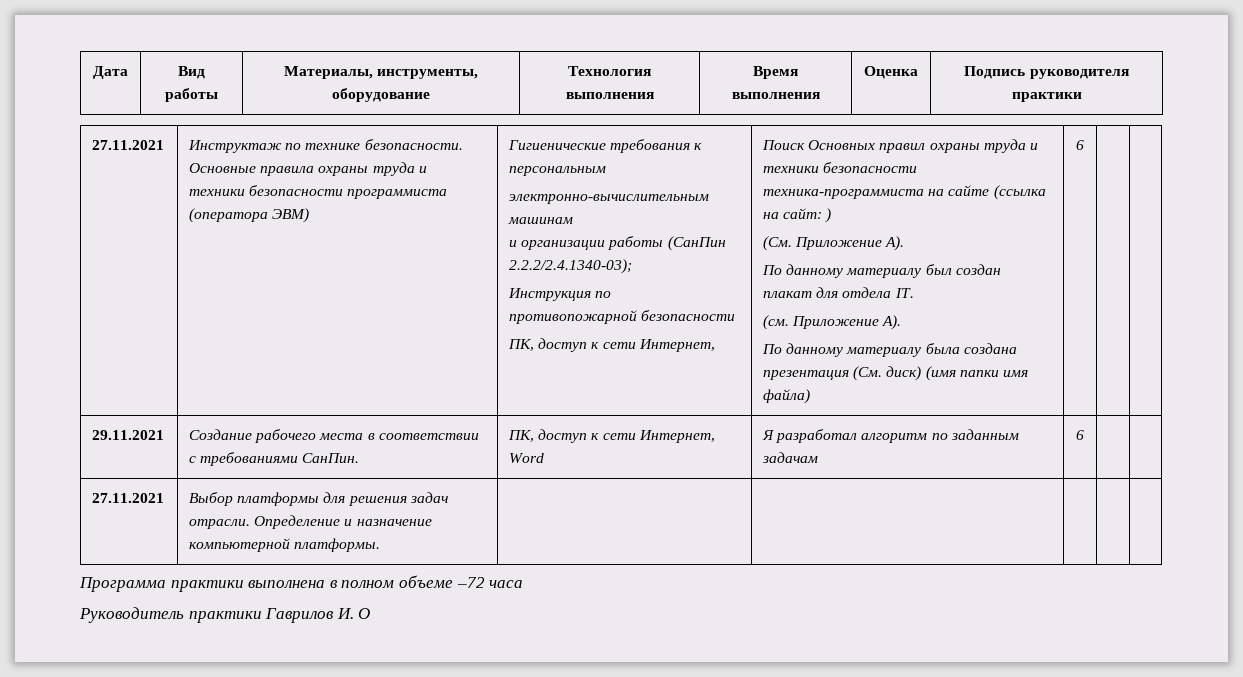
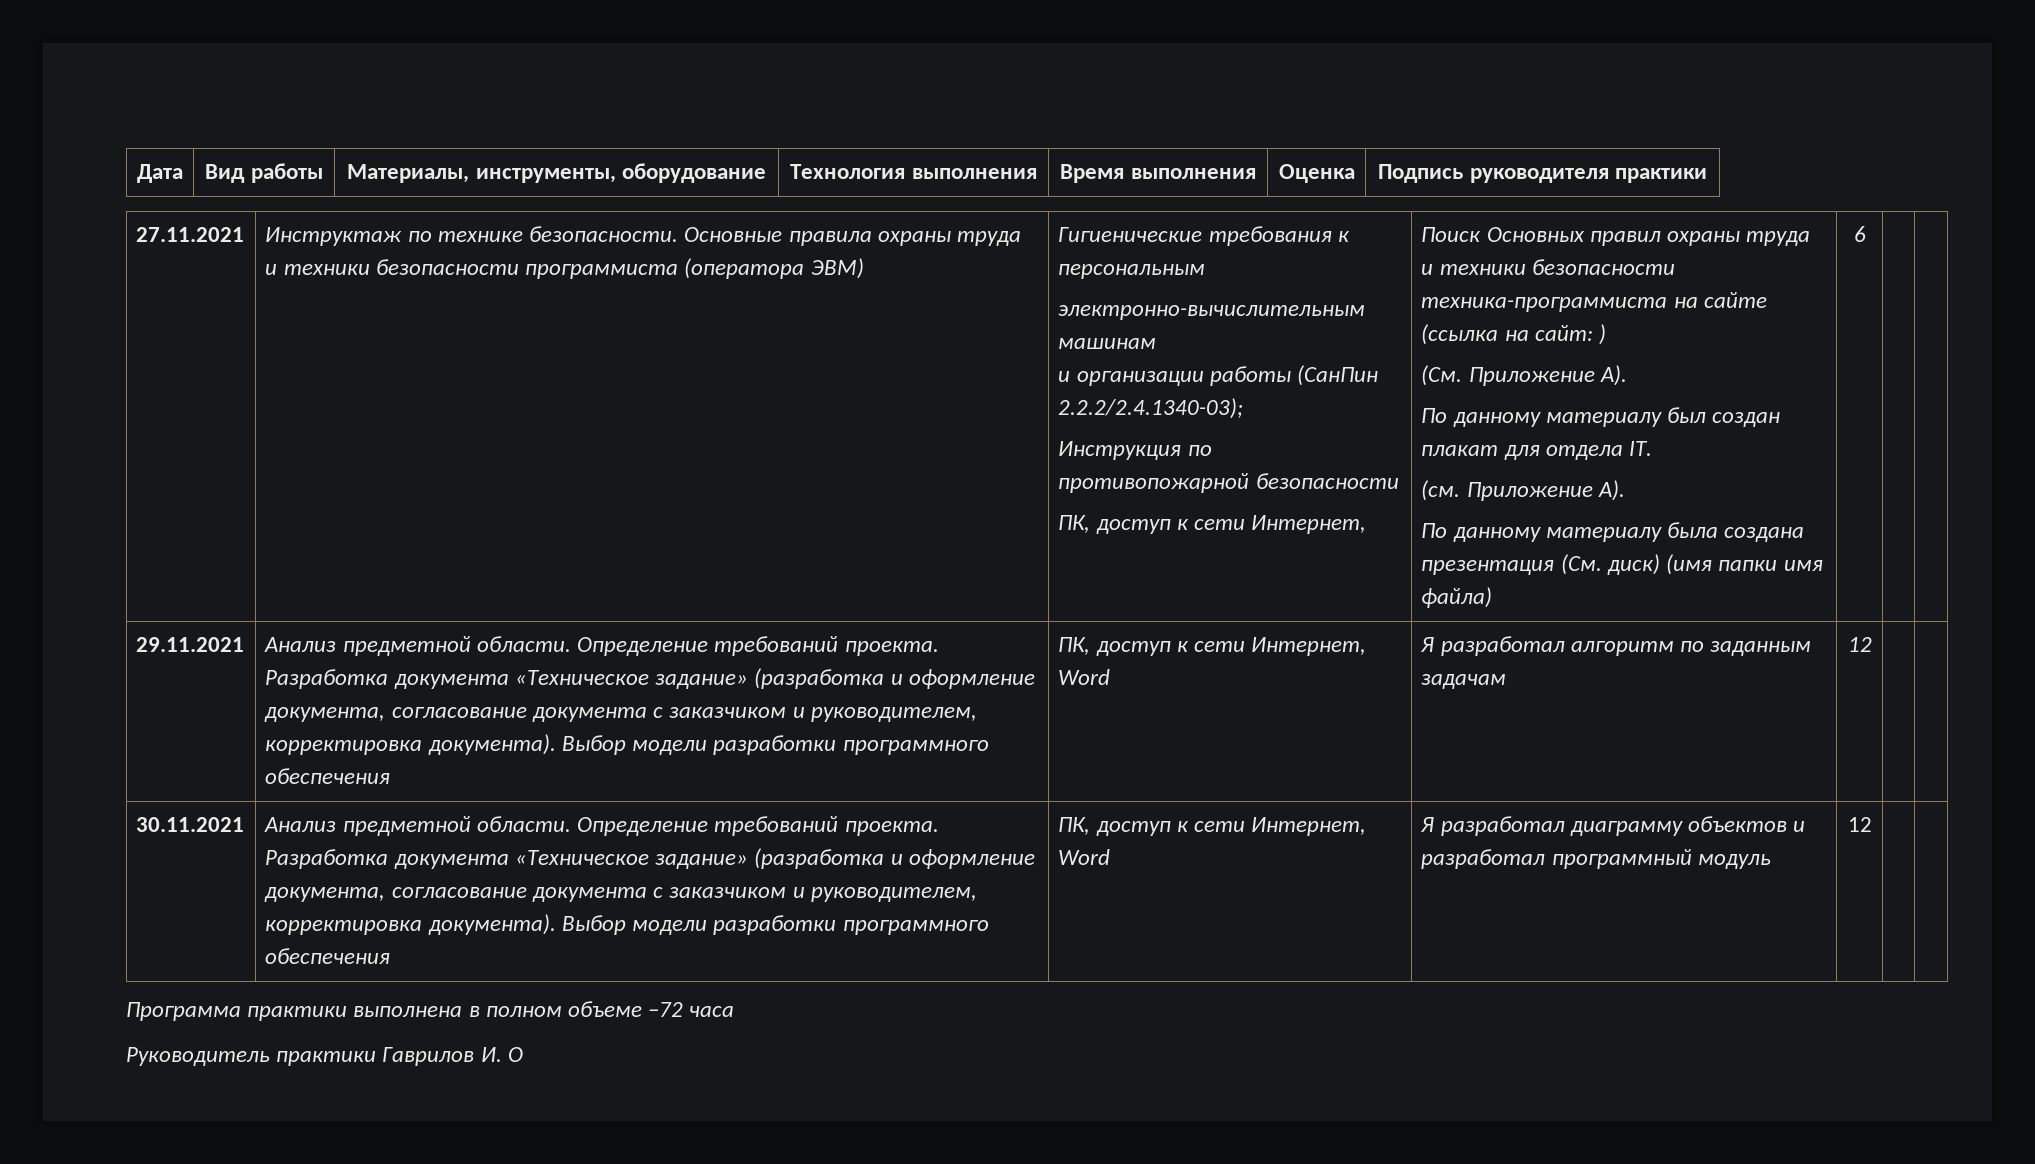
[189,429,479,443] [189,452,360,466] Создание рабочего места в соответствии с требованиями СанПин. -> [264,636,939,656] [265,668,1035,689] [264,707,977,722] [265,734,989,755] [265,768,391,784] Анализ предметной области. Определение требований проекта. Разработка документа «Техническое задание» (разработка и оформление документа, согласование документа с заказчиком и руководителем, корректировка документа). Выбор модели разработки программного обеспечения
[1076,430,1084,440] [92,493,165,503] [189,492,448,506] [189,515,432,529] [189,538,381,552] 6 | | // 27.11.2021 | Выбор платформы для решения задач отрасли. Определение и назначение компьютерной платформы. | | | -> [1847,637,1872,652] [136,817,245,832] [264,816,939,836] [265,848,1035,869] [264,887,977,902] [265,914,989,935] [265,948,391,964] [1058,817,1367,836] [1058,849,1111,865] [1420,816,1806,836] [1421,849,1771,869] [1847,817,1872,832] 12 | | // 30.11.2021 | Анализ предметной области. Определение требований проекта. Разработка документа «Техническое задание» (разработка и оформление документа, согласование документа с заказчиком и руководителем, корректировка документа). Выбор модели разработки программного обеспечения | ПК, доступ к сети Интернет, Word | Я разработал диаграмму объектов и разработал программный модуль | 12

